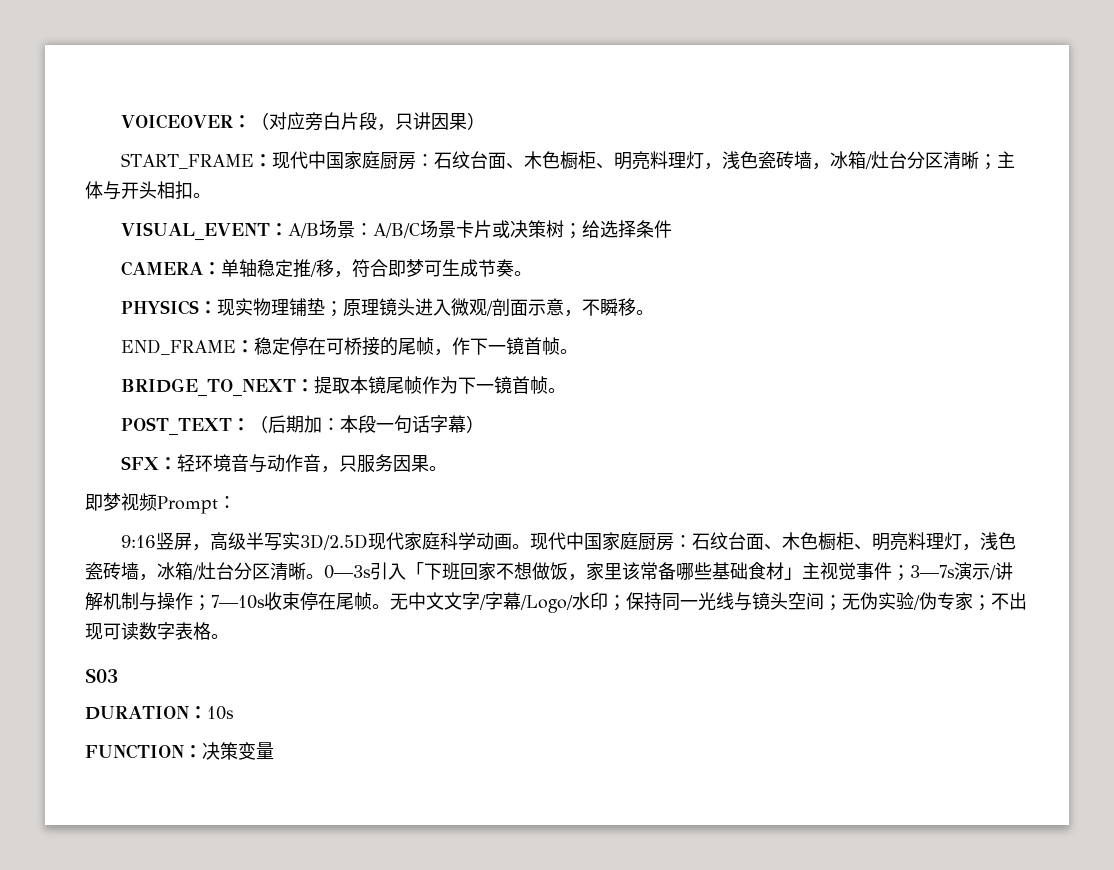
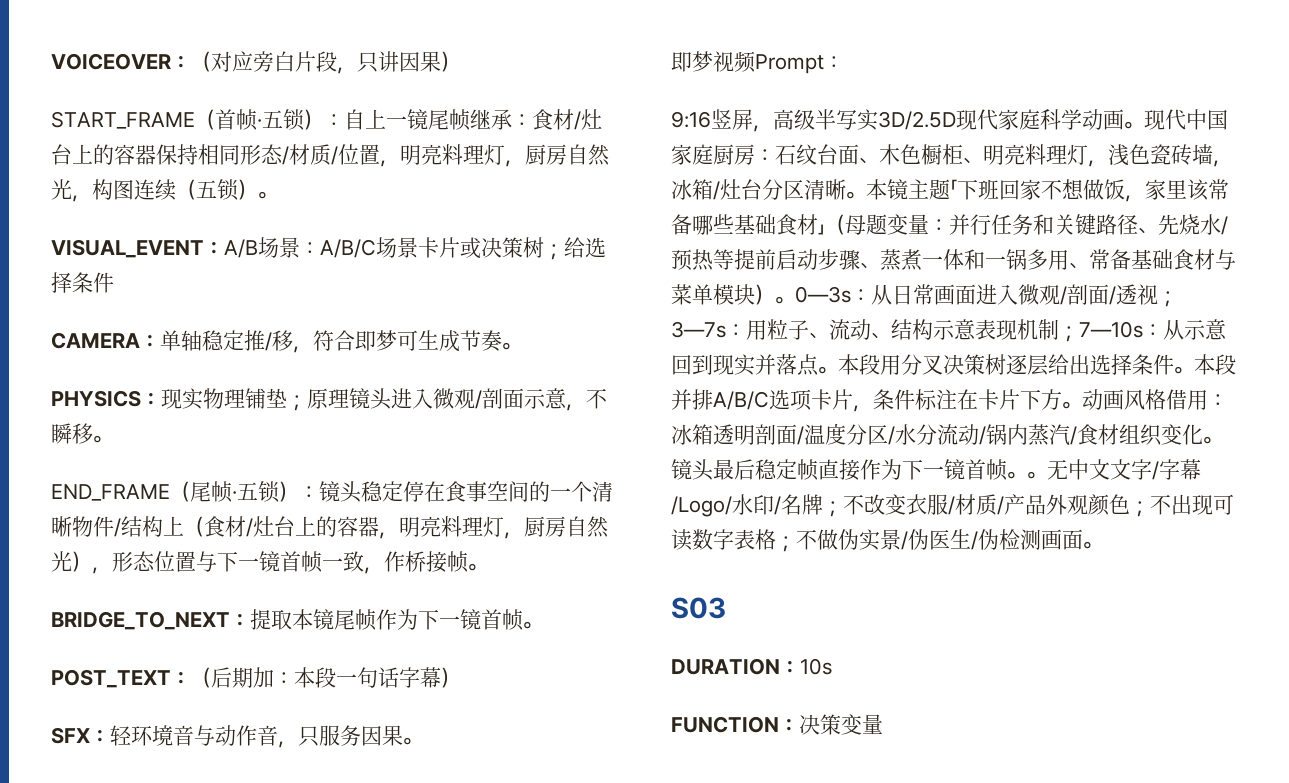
[254,151,1016,170] [85,181,193,200] ：现代中国家庭厨房：石纹台面、木色橱柜、明亮料理灯，浅色瓷砖墙，冰箱/灶台分区清晰；主体与开头相扣 -> [195,109,602,131] [51,144,610,167] [51,179,258,202] （首帧·五锁）：自上一镜尾帧继承：食材/灶台上的容器保持相同形态/材质/位置，明亮料理灯，厨房自然光，构图连续（五锁）
[236,337,543,356] ：稳定停在可桥接的尾帧，作下一镜首 -> [170,481,613,503] [51,516,609,539] [51,551,447,574] （尾帧·五锁）：镜头稳定停在食事空间的一个清晰物件/结构上（食材/灶台上的容器，明亮料理灯，厨房自然光），形态位置与下一镜首帧一致，作桥接
[324,562,406,580] 0—3s引入 -> [866,179,950,200] 本镜主题
[802,562,1013,581] [85,592,372,611] 主视觉事件；3—7s演示/讲解机制与操作；7—10s收束停在尾帧 -> [825,214,1228,235] [671,249,1236,271] [671,284,1178,307] [671,319,1227,342] [671,354,1236,376] [671,389,1228,412] [671,423,1223,446] [671,459,1027,481] （母题变量：并行任务和关键路径、先烧水/预热等提前启动步骤、蒸煮一体和一锅多用、常备基础食材与菜单模块）。0—3s：从日常画面进入微观/剖面/透视；3—7s：用粒子、流动、结构示意表现机制；7—10s：从示意回到现实并落点。本段用分叉决策树逐层给出选择条件。本段并排A/B/C选项卡片，条件标注在卡片下方。动画风格借用：冰箱透明剖面/温度分区/水分流动/锅内蒸汽/食材组织变化。镜头最后稳定帧直接作为下一镜首帧。
[608,592,973,611] ；保持同一光线与镜头空间；无伪实验/伪专家 -> [774,494,1130,517] /名牌；不改变衣服/材质/产品外观颜色
(211, 631) none -> [776,529,1083,552] ；不做伪实景/伪医生/伪检测画面

